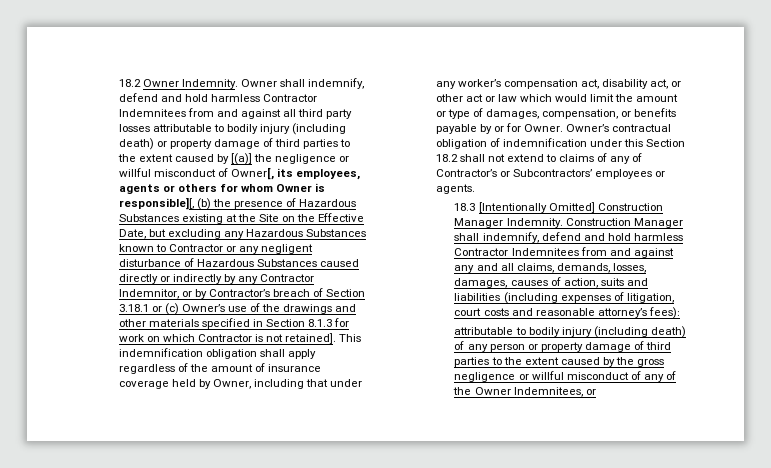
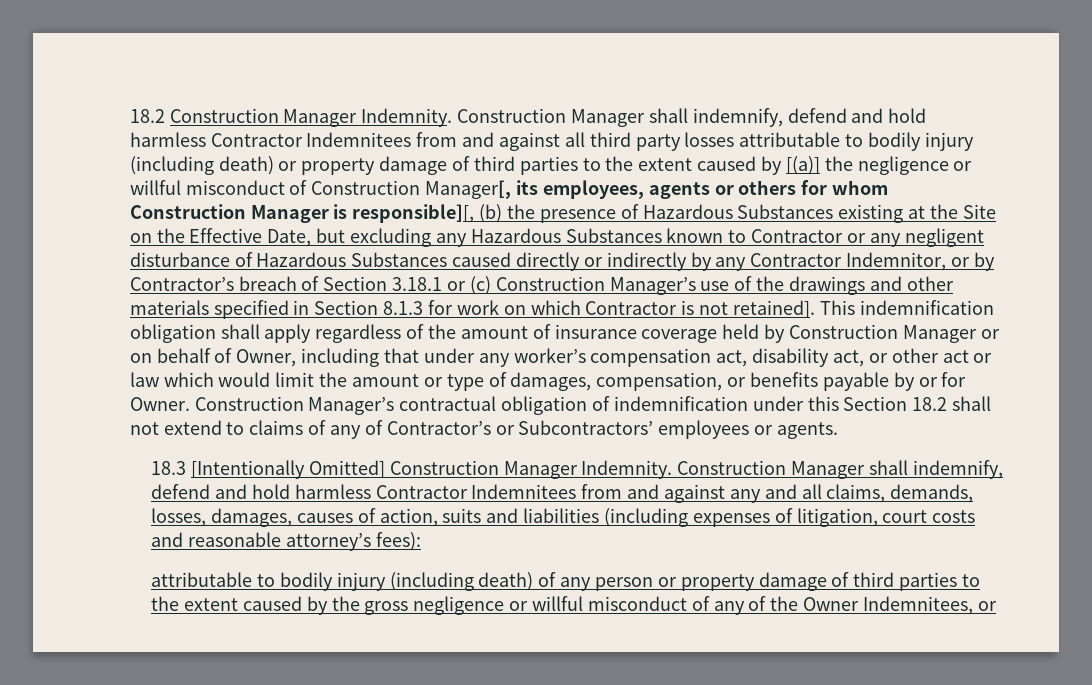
[118,79,277,89] 18.2 Owner Indemnity. Owner -> [129,108,646,127] 18.2 Construction Manager Indemnity. Construction Manager
[230,167,274,180] Owner[, -> [311,180,512,199] Construction Manager[,
[276,184,313,192] Owner -> [129,204,329,223] Construction Manager
[181,304,225,312] Owner’s -> [495,276,696,295] Construction Manager’s
(211, 384) none -> [789,324,1000,343] [129,348,233,363] Construction Manager or on behalf of
[566,124,610,132] Owner’s -> [194,396,395,415] Construction Manager’s

